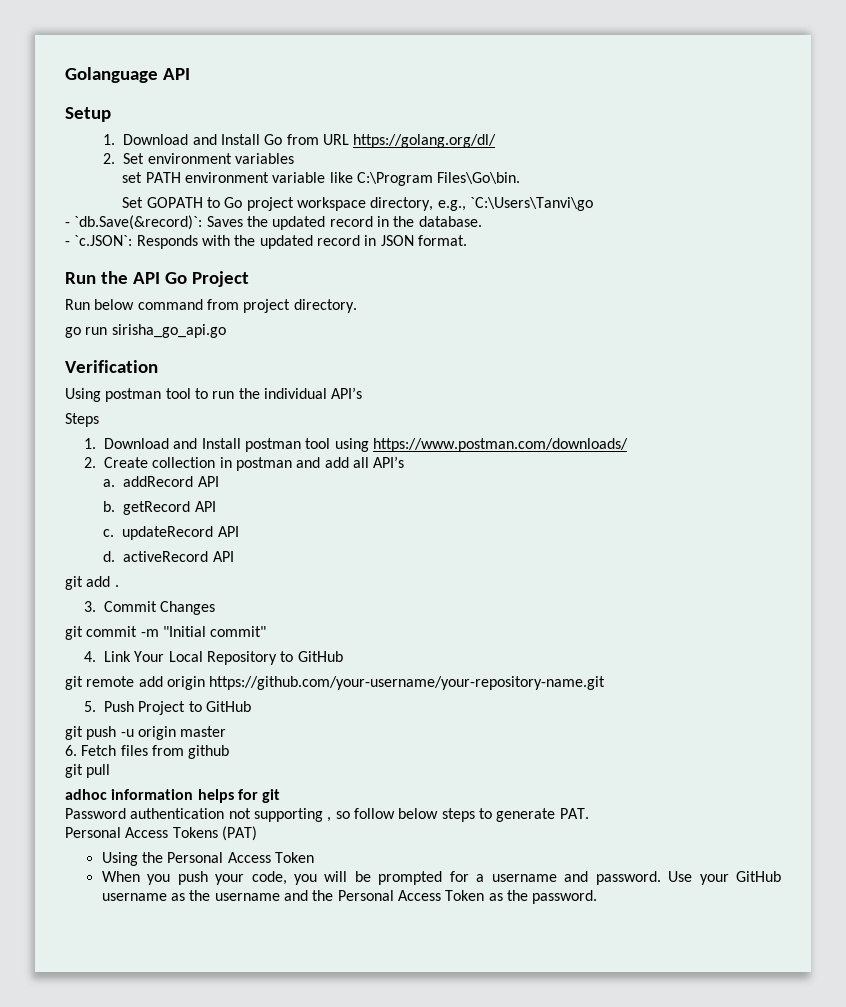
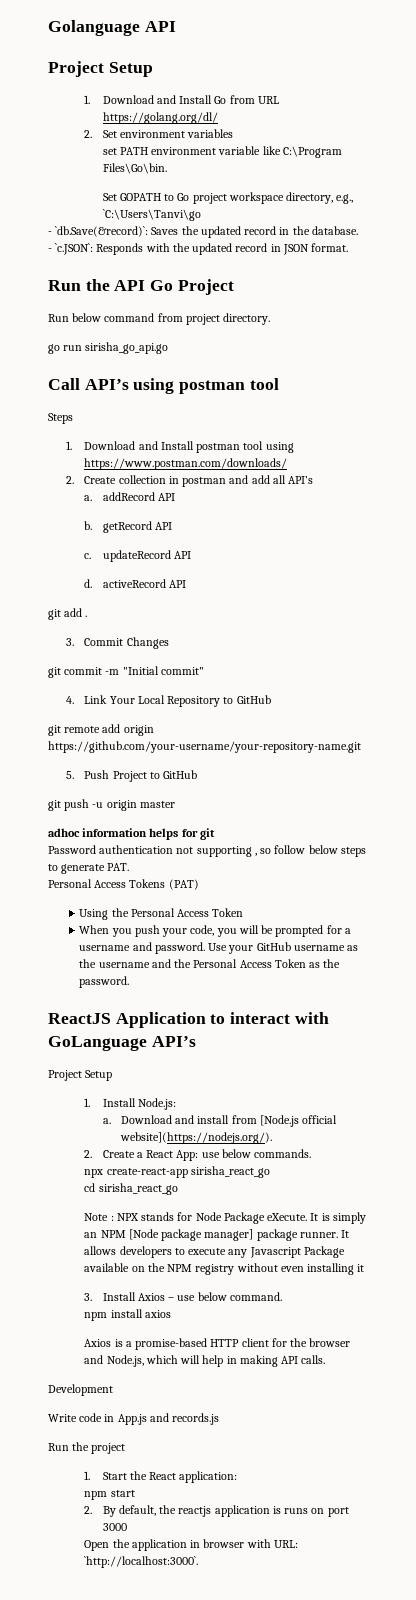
(190, 74) none -> [48,61,104,77] Project
[65,360,158,373] [65,387,363,402] Verification // Using postman tool to run the individual API’s -> [48,378,279,394] Call API’s using postman tool
[65,745,230,759] [65,764,111,778] // 6. Fetch files from github // git pull -> (175, 804) none
(598, 897) none -> [48,1012,329,1028] [48,1036,196,1051] [48,1070,113,1081] [84,1098,176,1110] [102,1115,338,1127] [119,1132,272,1144] [84,1149,312,1161] [84,1166,270,1178] [84,1183,178,1195] [84,1212,366,1224] [84,1229,350,1241] [84,1246,345,1258] [84,1263,365,1275] [84,1292,282,1301] [84,1309,171,1321] [84,1338,351,1350] [84,1355,326,1367] [48,1384,113,1396] [48,1413,220,1425] [48,1442,126,1454] [84,1471,238,1483] [84,1490,135,1500] [84,1505,349,1517] [102,1523,127,1531] [84,1539,298,1551] [84,1556,199,1568] // ReactJS Application to interact with GoLanguage API’s // Project Setup // 1. Install Node.js: // a. Download and install from [Node.js official website](https://nodejs.org/). // 2. Create a React App: use below commands. // npx create-react-app sirisha_react_go // cd sirisha_react_go // Note : NPX stands for Node Package eXecute. It is simply an NPM [Node package manager] package runner. It allows developers to execute any Javascript Package available on the NPM registry without even installing it // 3. Install Axios – use below command. // npm install axios // Axios is a promise-based HTTP client for the browser and Node.js, which will help in making API calls. // Development // Write code in App.js and records.js // Run the project // 1. Start the React application: // npm start // 2. By default, the reactjs application is runs on port 3000 // Open the application in browser with URL: `http://localhost:3000`.

